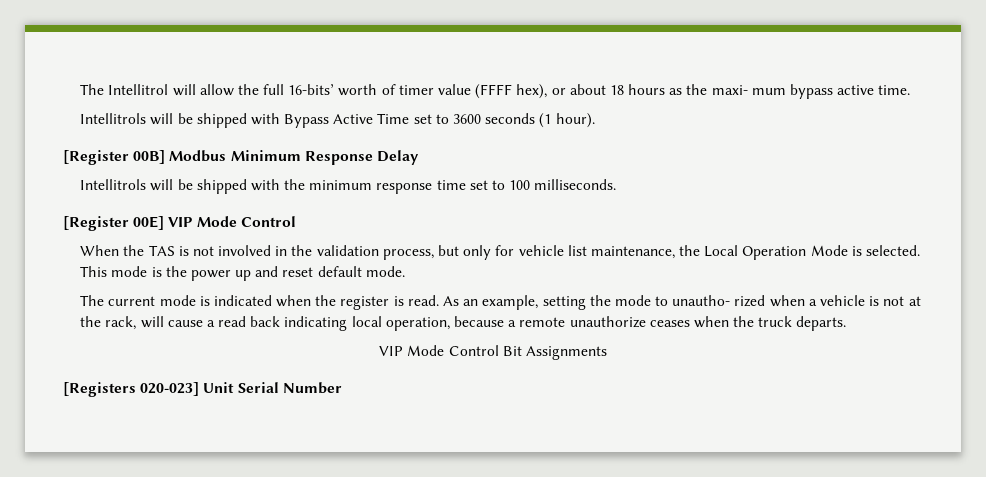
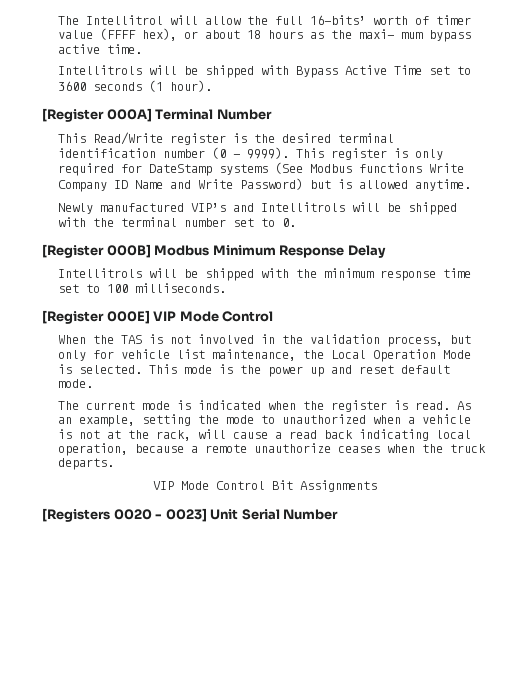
[133,150,166,164] 00B] -> [106,108,272,122] [58,132,395,145] [58,147,444,160] [58,162,465,176] [58,178,472,192] [58,202,458,215] [58,217,297,227] [42,244,151,258] 000A] Terminal Number // This Read/Write register is the desired terminal identification number (0 - 9999). This register is only required for DateStamp systems (See Modbus functions Write Company ID Name and Write Password) but is allowed anytime. // Newly manufactured VIP’s and Intellitrols will be shipped with the terminal number set to 0. // [Register 000B]
[133,216,165,230] 00E] -> [106,310,150,324] 000E]
[672,295,766,307] unautho- rized -> [282,414,367,424] unauthorized
[140,382,200,396] 020-023] -> [113,508,207,522] 0020 - 0023]

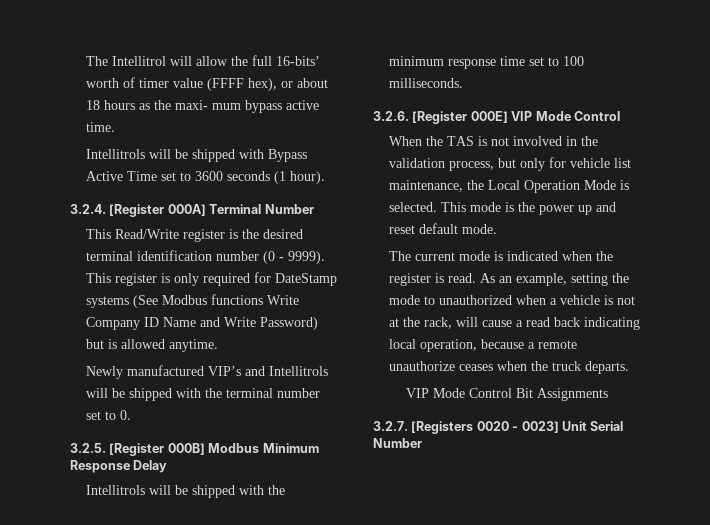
(213, 86) none -> [70,204,106,214] 3.2.4.
(297, 222) none -> [70,443,106,453] 3.2.5.
(227, 288) none -> [373,111,409,121] 3.2.6.
(377, 486) none -> [373,421,408,431] 3.2.7.

